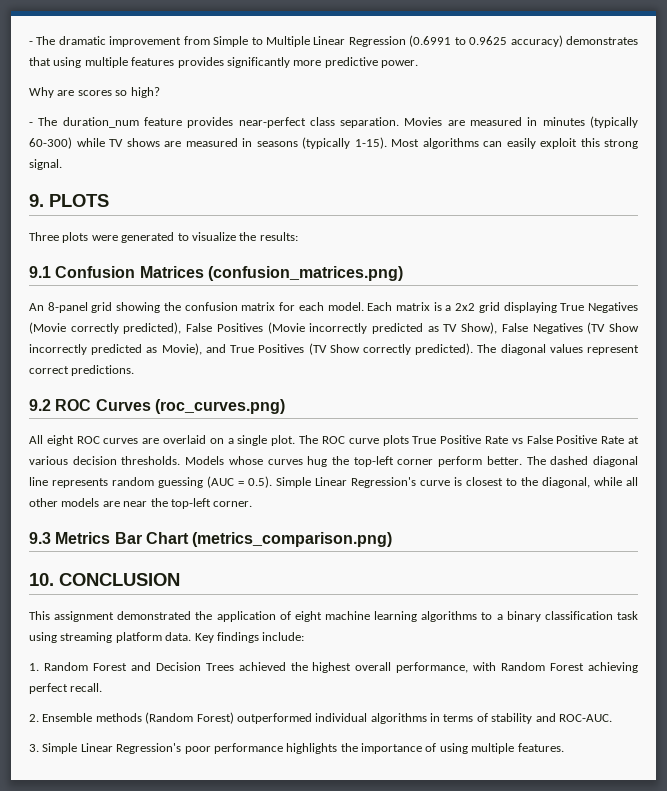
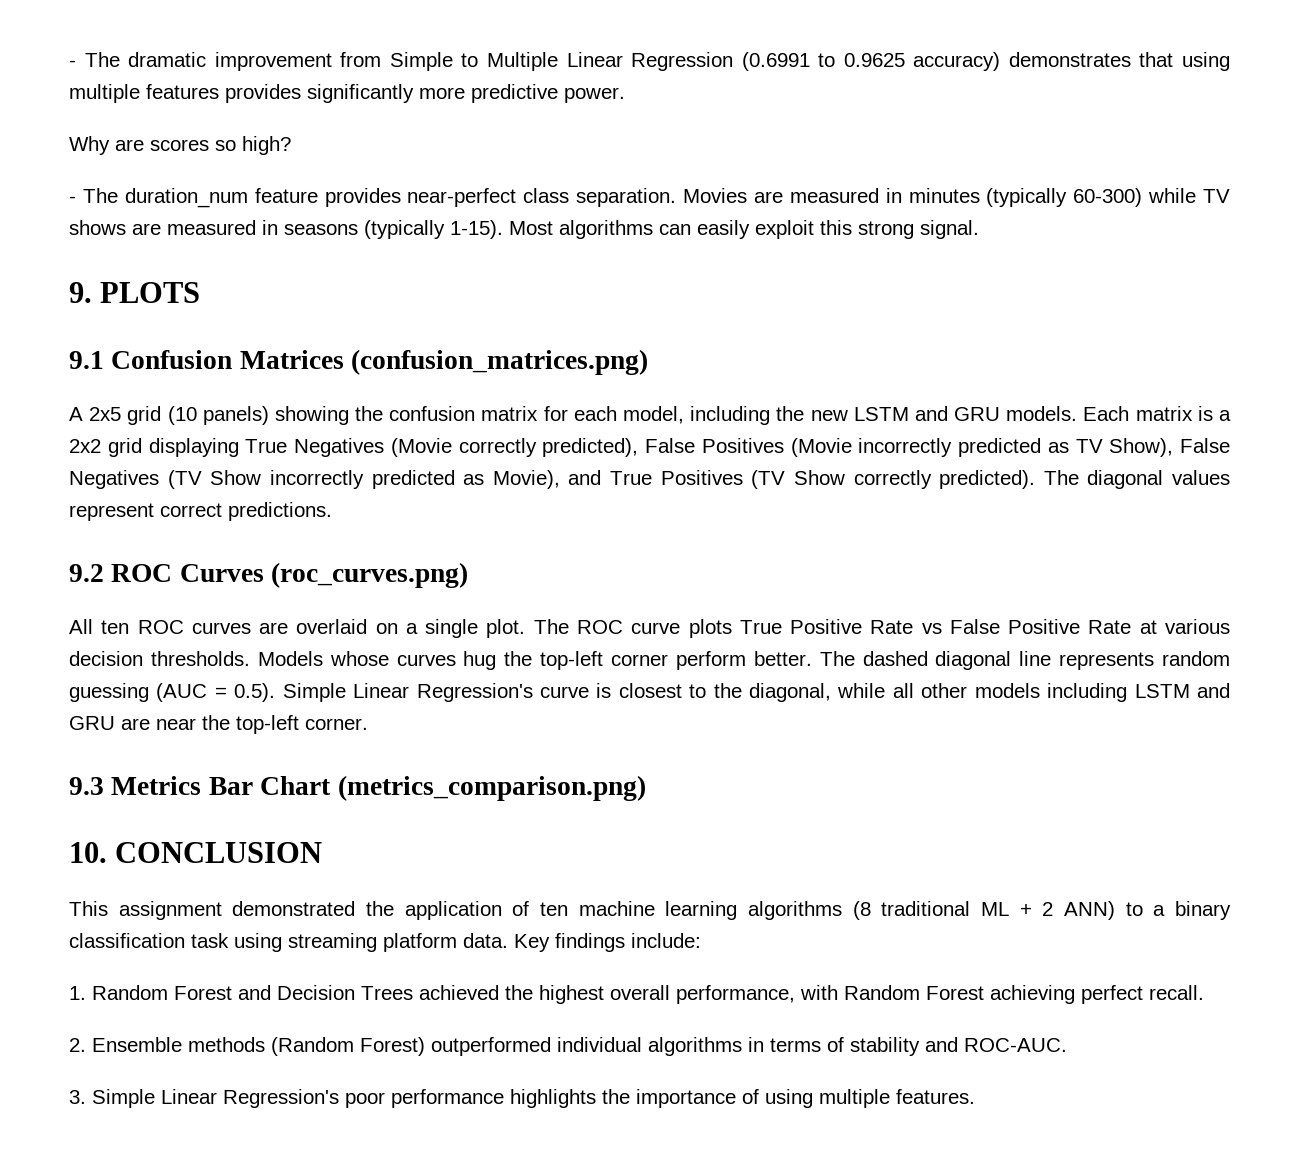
[29,232,298,243] // Three plots were generated to visualize the results: -> (201, 292) none
[29,302,113,313] An 8-panel grid -> [69,406,269,425] A 2x5 grid (10 panels)
[327,302,364,311] model. -> [622,406,1078,425] model, including the new LSTM and GRU models.
[46,435,74,446] eight -> [101,620,130,634] ten
(100, 502) none -> [1047,683,1231,702] [69,716,115,730] including LSTM and GRU
[294,611,322,622] eight -> [540,902,569,916] ten
(478, 616) none -> [852,901,1115,920] (8 traditional ML + 2 ANN)

